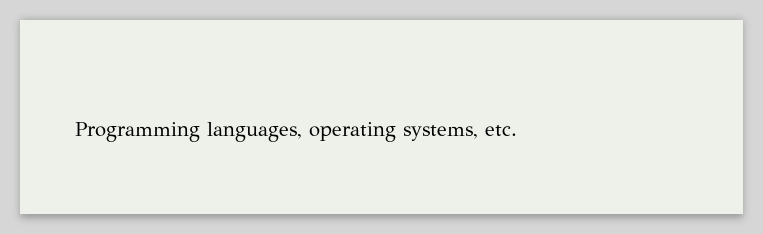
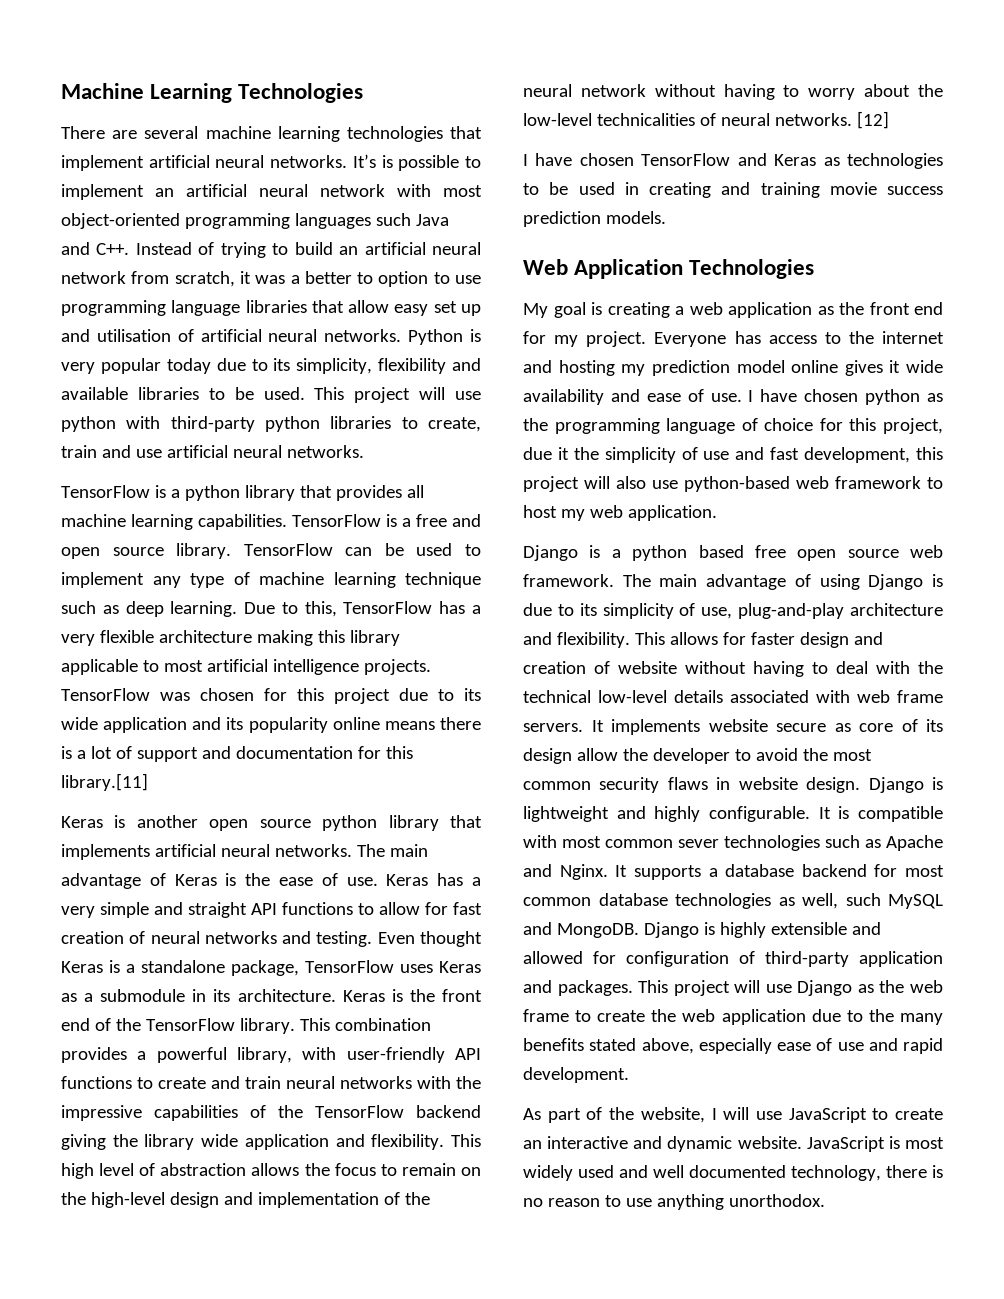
[75,122,517,142] Programming languages, operating systems, etc. -> [61,83,364,103] [61,126,482,142] [61,154,482,171] [61,184,482,200] [61,213,449,229] [61,242,482,258] [61,271,482,287] [61,300,481,316] [61,329,481,345] [61,358,481,374] [61,387,481,403] [61,416,481,432] [61,445,364,458] [61,485,424,501] [61,514,481,530] [61,543,481,559] [61,572,481,588] [61,601,481,617] [61,630,400,646] [61,659,431,675] [61,688,481,704] [61,717,482,733] [61,746,413,762] [61,773,148,791] [61,815,483,831] [61,844,428,860] [61,873,482,889] [61,902,482,918] [61,931,482,947] [61,960,481,976] [61,989,482,1002] [61,1018,431,1034] [61,1047,481,1063] [61,1076,481,1089] [61,1105,481,1121] [61,1134,482,1150] [61,1163,481,1179] [61,1192,430,1208] [523,84,943,100] [523,111,889,129] [523,153,943,169] [523,182,943,198] [523,211,666,227] [523,259,815,279] [523,302,943,318] [523,331,944,347] [523,360,943,376] [523,389,943,405] [523,418,943,434] [523,447,943,463] [523,476,943,492] [523,505,717,521] [523,545,943,561] [523,574,943,590] [523,603,943,619] [523,632,883,648] [523,661,943,677] [523,690,943,703] [523,719,943,735] [523,748,872,764] [523,777,944,793] [523,806,943,822] [523,835,943,851] [523,864,944,880] [523,893,943,909] [523,922,881,938] [523,951,943,967] [523,980,943,996] [523,1009,943,1025] [523,1038,943,1054] [523,1067,629,1083] [523,1107,943,1123] [523,1136,944,1152] [523,1165,943,1181] [523,1194,825,1210] Machine Learning Technologies // There are several machine learning technologies that implement artificial neural networks. It’s is possible to implement an artificial neural network with most object-oriented programming languages such Java and C++. Instead of trying to build an artificial neural network from scratch, it was a better to option to use programming language libraries that allow easy set up and utilisation of artificial neural networks. Python is very popular today due to its simplicity, flexibility and available libraries to be used. This project will use python with third-party python libraries to create, train and use artificial neural networks. // TensorFlow is a python library that provides all machine learning capabilities. TensorFlow is a free and open source library. TensorFlow can be used to implement any type of machine learning technique such as deep learning. Due to this, TensorFlow has a very flexible architecture making this library applicable to most artificial intelligence projects. TensorFlow was chosen for this project due to its wide application and its popularity online means there is a lot of support and documentation for this library.[11] // Keras is another open source python library that implements artificial neural networks. The main advantage of Keras is the ease of use. Keras has a very simple and straight API functions to allow for fast creation of neural networks and testing. Even thought Keras is a standalone package, TensorFlow uses Keras as a submodule in its architecture. Keras is the front end of the TensorFlow library. This combination provides a powerful library, with user-friendly API functions to create and train neural networks with the impressive capabilities of the TensorFlow backend giving the library wide application and flexibility. This high level of abstraction allows the focus to remain on the high-level design and implementation of the neural network without having to worry about the low-level technicalities of neural networks. [12] // I have chosen TensorFlow and Keras as technologies to be used in creating and training movie success prediction models. // Web Application Technologies // My goal is creating a web application as the front end for my project. Everyone has access to the internet and hosting my prediction model online gives it wide availability and ease of use. I have chosen python as the programming language of choice for this project, due it the simplicity of use and fast development, this project will also use python-based web framework to host my web application. // Django is a python based free open source web framework. The main advantage of using Django is due to its simplicity of use, plug-and-play architecture and flexibility. This allows for faster design and creation of website without having to deal with the technical low-level details associated with web frame servers. It implements website secure as core of its design allow the developer to avoid the most common security flaws in website design. Django is lightweight and highly configurable. It is compatible with most common sever technologies such as Apache and Nginx. It supports a database backend for most common database technologies as well, such MySQL and MongoDB. Django is highly extensible and allowed for configuration of third-party application and packages. This project will use Django as the web frame to create the web application due to the many benefits stated above, especially ease of use and rapid development. // As part of the website, I will use JavaScript to create an interactive and dynamic website. JavaScript is most widely used and well documented technology, there is no reason to use anything unorthodox.

